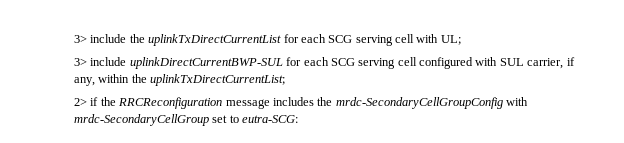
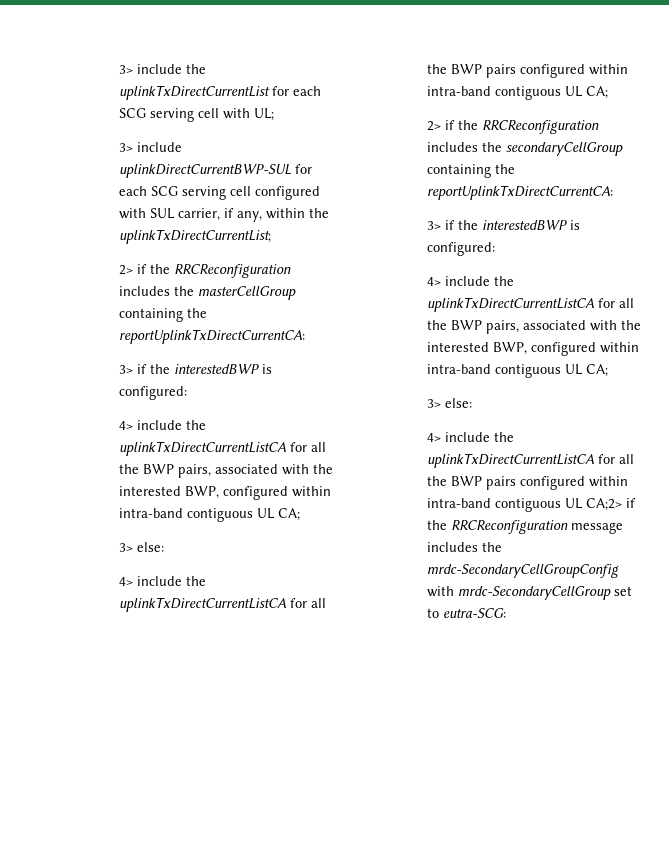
(223, 103) none -> [119,286,297,300] [119,308,208,322] [119,329,306,344] [119,364,273,374] [119,386,188,400] [119,420,207,430] [119,441,327,456] [119,464,334,478] [119,486,332,500] [119,508,301,522] [119,542,165,552] [119,576,207,586] [119,597,327,612] [427,64,629,78] [427,86,609,100] [427,120,600,134] [427,142,624,156] [427,164,516,178] [427,185,614,200] [427,220,581,230] [427,242,496,256] [427,276,515,286] [427,297,635,312] [427,320,642,334] [427,342,640,356] [427,364,609,378] [427,398,473,408] [427,432,515,442] [427,453,635,468] [427,476,629,490] [427,498,637,512] [427,520,569,534] includes the masterCellGroup containing the reportUplinkTxDirectCurrentCA: // 3> if the interestedBWP is configured: // 4> include the uplinkTxDirectCurrentListCA for all the BWP pairs, associated with the interested BWP, configured within intra-band contiguous UL CA; // 3> else: // 4> include the uplinkTxDirectCurrentListCA for all the BWP pairs configured within intra-band contiguous UL CA; // 2> if the RRCReconfiguration includes the secondaryCellGroup containing the reportUplinkTxDirectCurrentCA: // 3> if the interestedBWP is configured: // 4> include the uplinkTxDirectCurrentListCA for all the BWP pairs, associated with the interested BWP, configured within intra-band contiguous UL CA; // 3> else: // 4> include the uplinkTxDirectCurrentListCA for all the BWP pairs configured within intra-band contiguous UL CA;2> if the RRCReconfiguration

